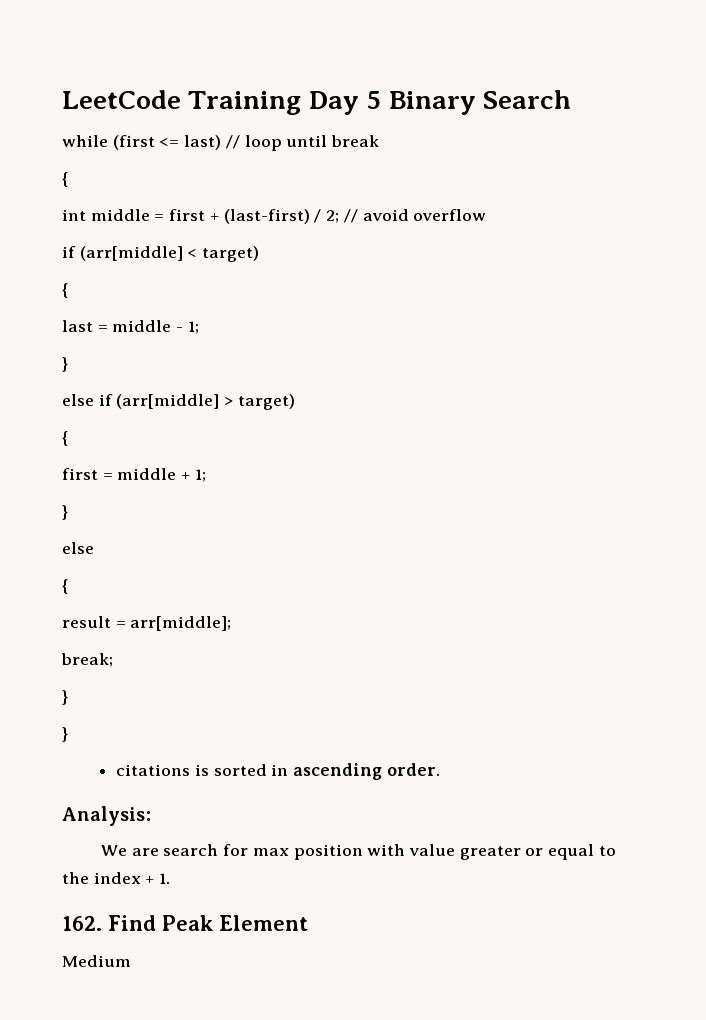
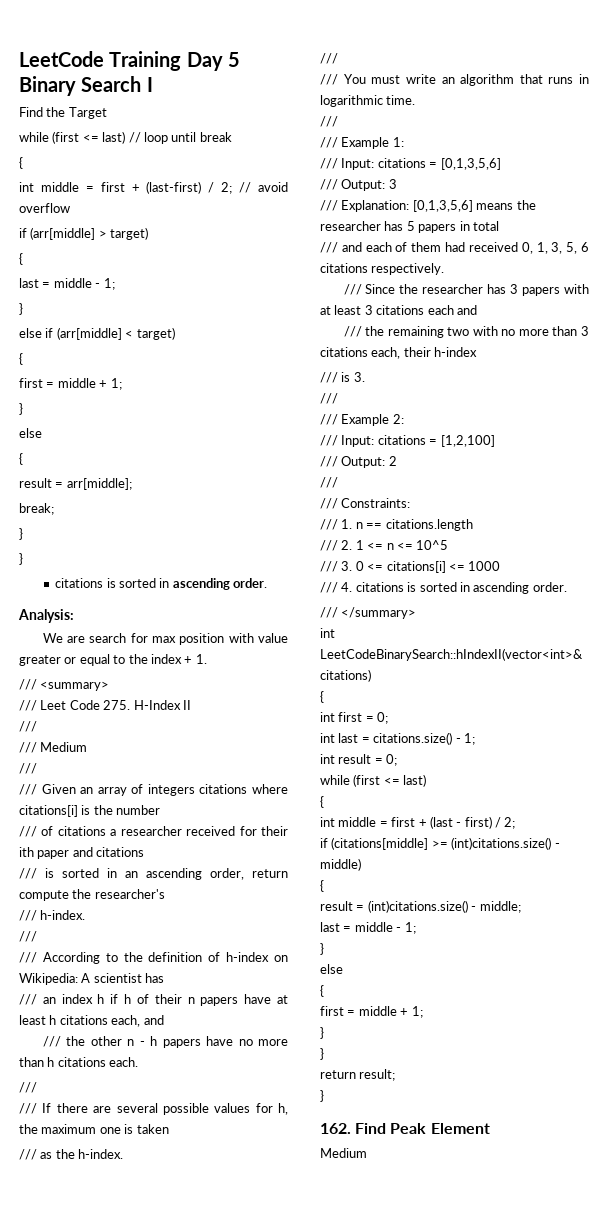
(572, 99) none -> [146,77,153,92] [19,107,107,119] I // Find the Target
[187,249,198,258] < -> [98,230,107,238] >
[224,397,234,406] > -> [125,330,134,338] <
(171, 878) none -> [19,679,110,691] [19,700,191,711] [19,721,37,732] [19,742,88,753] [19,763,37,774] [19,784,288,796] [19,805,161,817] [19,826,288,837] [19,847,145,859] [19,868,288,880] [19,889,165,901] [19,910,86,921] [19,931,37,942] [19,952,288,964] [19,973,165,985] [19,994,288,1006] [19,1015,164,1027] [42,1036,288,1048] [19,1057,139,1067] [19,1082,37,1093] [19,1103,288,1115] [19,1124,169,1134] [19,1149,124,1160] [320,53,338,64] [320,74,589,86] [320,95,416,107] [320,116,338,127] [320,137,404,149] [320,158,501,170] [320,179,397,191] [320,200,536,212] [320,221,499,233] [320,242,589,254] [320,263,445,275] [343,284,589,296] [320,305,477,315] [343,326,589,338] [320,347,478,359] [320,372,365,383] [320,393,338,404] [320,414,404,426] [320,435,495,447] [320,456,397,468] [320,477,338,488] [320,498,411,509] [320,519,473,531] [320,540,449,551] [320,561,501,573] [320,582,567,594] [320,607,417,619] [320,628,335,638] [320,648,583,661] [320,669,371,682] [320,691,324,703] [320,712,389,724] [320,732,475,745] [320,754,398,766] [320,774,427,787] [320,796,324,808] [320,816,516,829] [320,837,560,850] [320,858,361,871] [320,880,324,892] [320,900,521,913] [320,922,416,934] [320,943,324,955] [320,964,343,974] [320,985,324,997] [320,1006,423,1018] [320,1027,324,1039] [320,1048,324,1060] [320,1069,396,1081] [320,1090,324,1102] // /// <summary> // /// Leet Code 275. H-Index II // /// // /// Medium // /// // /// Given an array of integers citations where citations[i] is the number // /// of citations a researcher received for their ith paper and citations // /// is sorted in an ascending order, return compute the researcher's // /// h-index. // /// // /// According to the definition of h-index on Wikipedia: A scientist has // /// an index h if h of their n papers have at least h citations each, and // /// the other n - h papers have no more than h citations each. // /// // /// If there are several possible values for h, the maximum one is taken // /// as the h-index. // /// // /// You must write an algorithm that runs in logarithmic time. // /// // /// Example 1: // /// Input: citations = [0,1,3,5,6] // /// Output: 3 // /// Explanation: [0,1,3,5,6] means the researcher has 5 papers in total // /// and each of them had received 0, 1, 3, 5, 6 citations respectively. // /// Since the researcher has 3 papers with at least 3 citations each and // /// the remaining two with no more than 3 citations each, their h-index // /// is 3. // /// // /// Example 2: // /// Input: citations = [1,2,100] // /// Output: 2 // /// // /// Constraints: // /// 1. n == citations.length // /// 2. 1 <= n <= 10^5 // /// 3. 0 <= citations[i] <= 1000 // /// 4. citations is sorted in ascending order. // /// </summary> // int LeetCodeBinarySearch::hIndexII(vector<int>& citations) // { // int first = 0; // int last = citations.size() - 1; // int result = 0; // while (first <= last) // { // int middle = first + (last - first) / 2; // if (citations[middle] >= (int)citations.size() - middle) // { // result = (int)citations.size() - middle; // last = middle - 1; // } // else // { // first = middle + 1; // } // } // return result; // }

